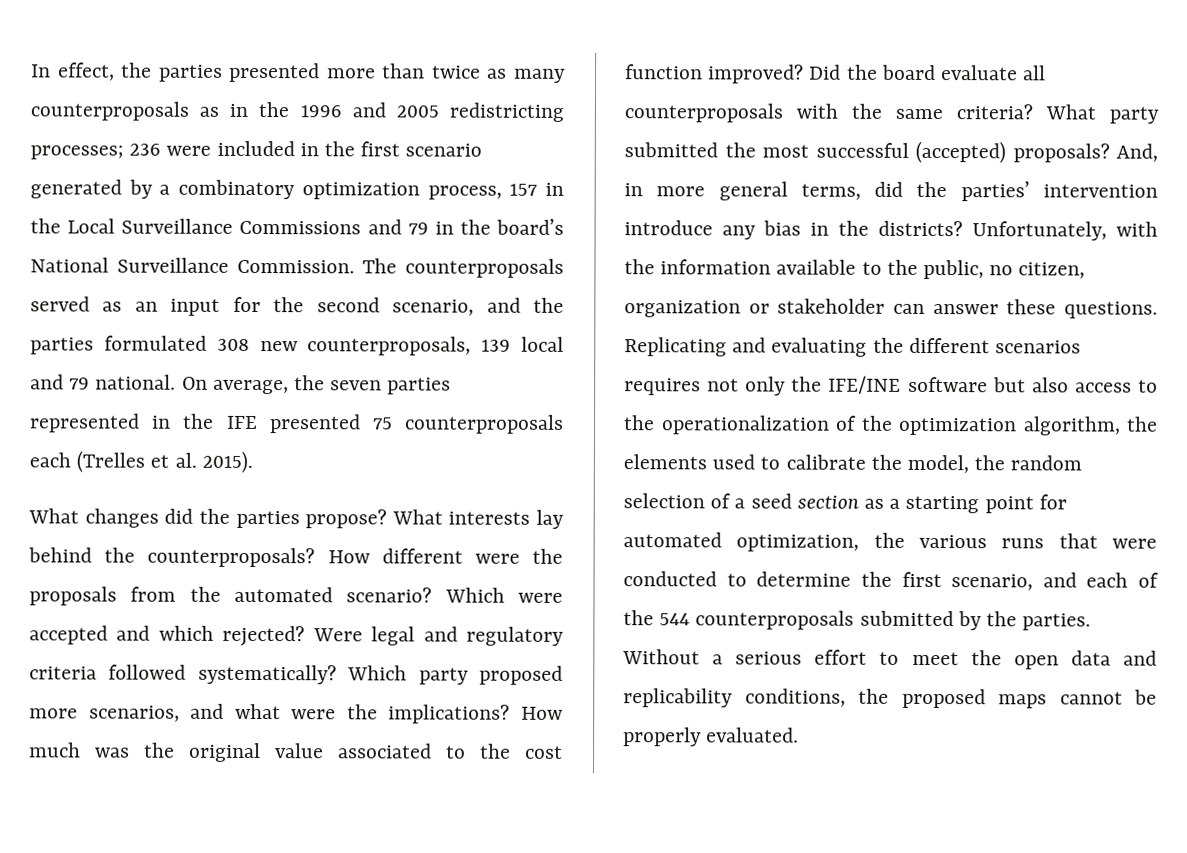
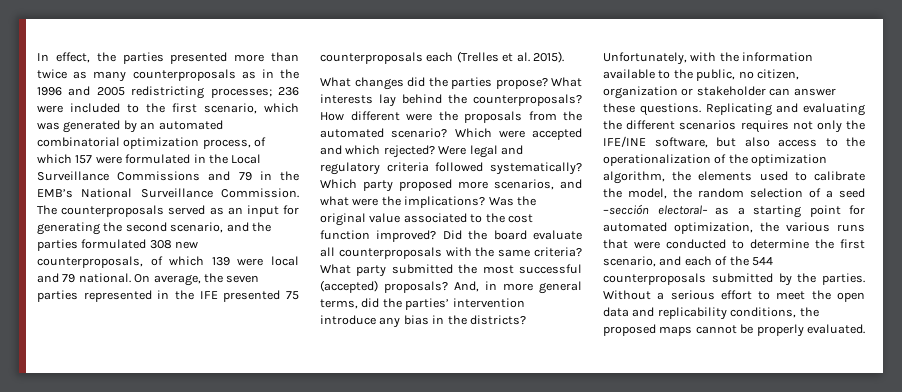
[299,141,483,157] [30,179,538,200] in the first scenario generated by a combinatory optimization process, 157 -> [127,103,299,114] [37,120,223,133] [37,137,267,149] [37,154,191,164] to the first scenario, which was generated by an automated combinatorial optimization process, of which 157 were formulated
[496,218,564,235] board’s -> [37,189,73,198] EMB’s
(261, 304) none -> [37,222,100,235] generating
[481,339,512,352] 139 -> [150,256,264,266] of which 139 were
[520,706,563,720] [29,742,130,758] How much was -> [488,197,514,206] Was
[907,376,988,393] software -> [654,137,708,148] software,
[796,495,859,509] section -> [603,204,708,215] –sección electoral–

